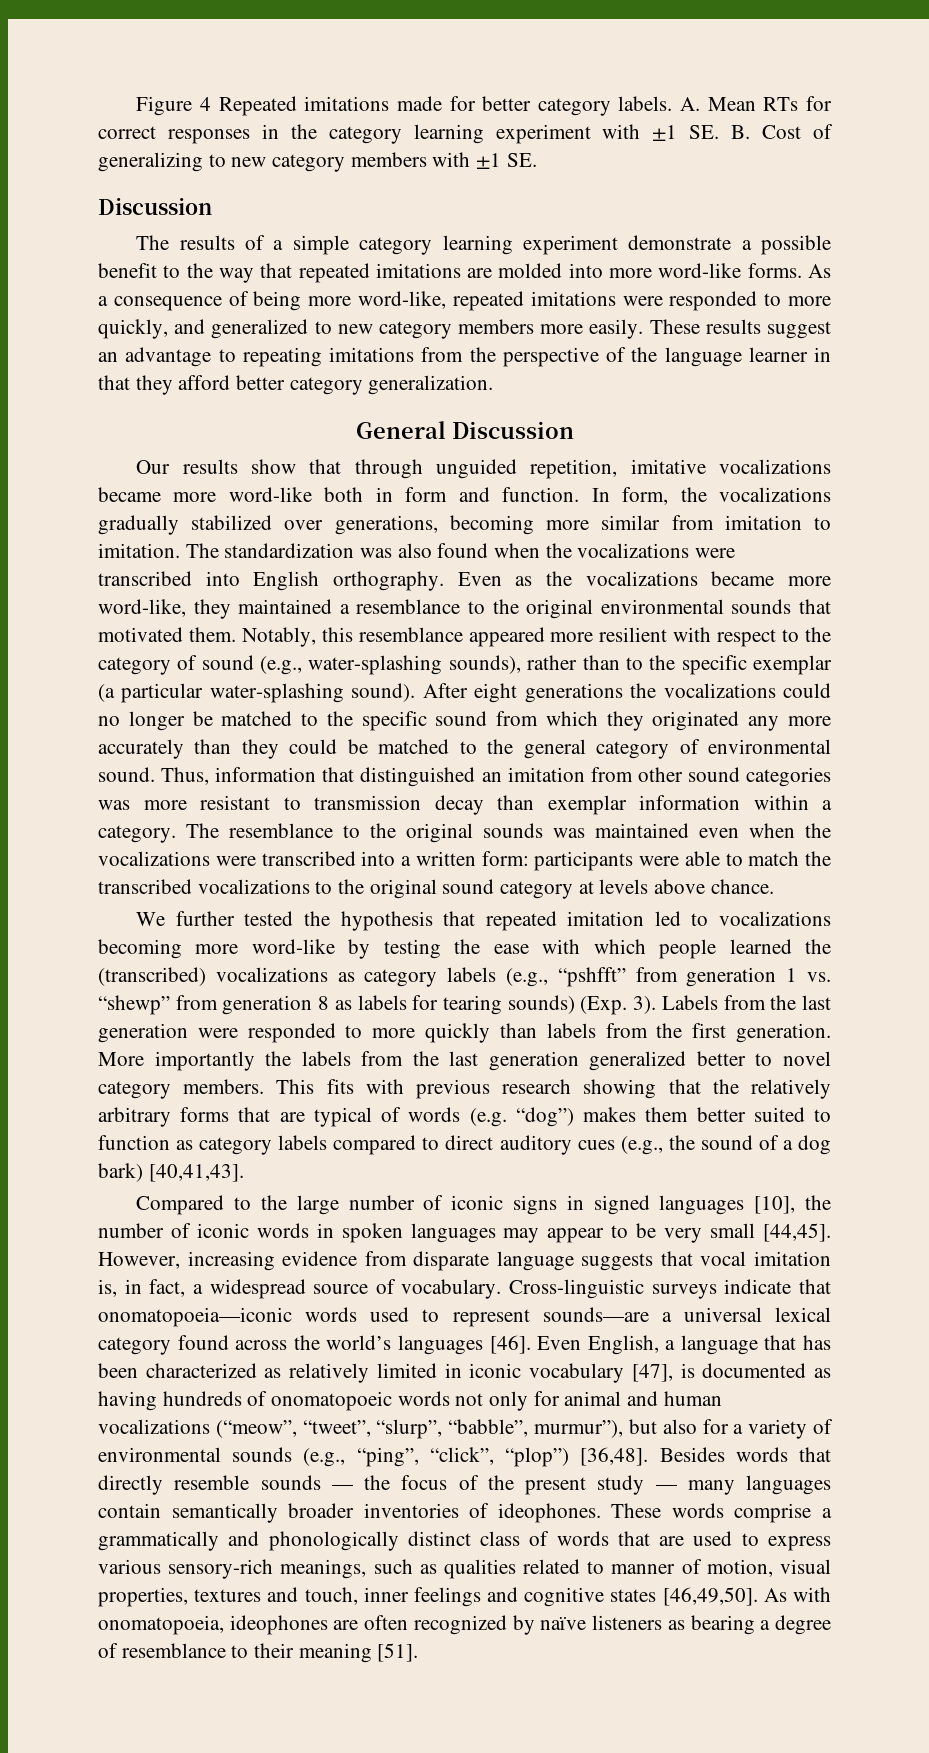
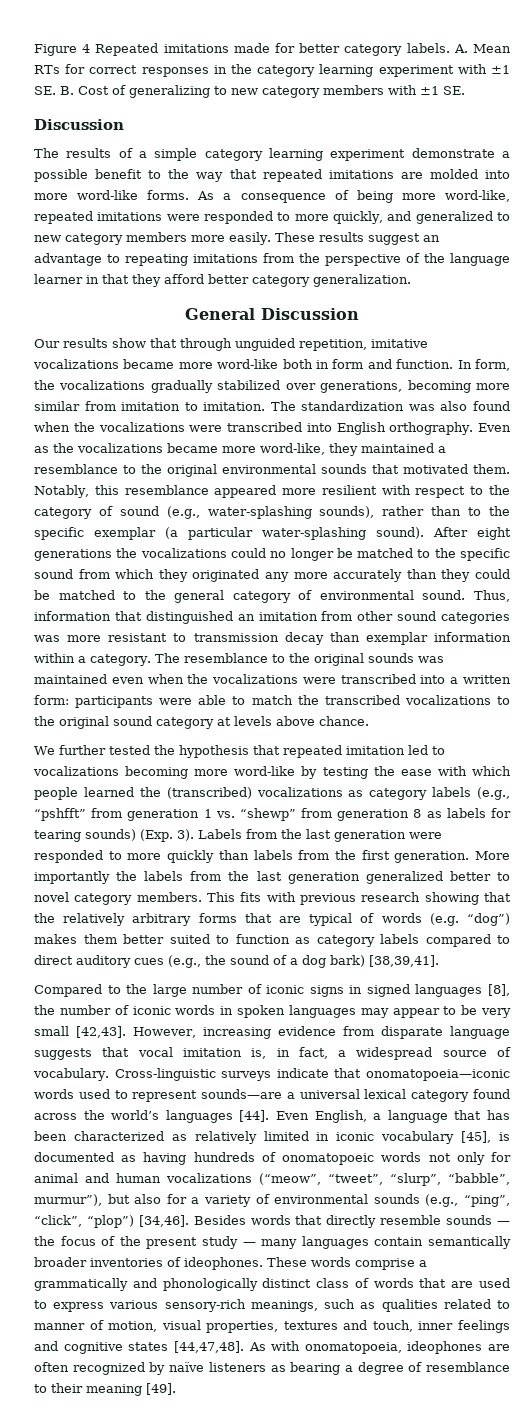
[148,1164,244,1182] [40,41,43]. -> [369,955,439,967] [38,39,41].
[754,1196,796,1214] [10], -> [488,984,511,996] [8],
[762,1223,831,1242] [44,45]. -> [76,1026,127,1038] [42,43].
[489,1335,531,1354] [46]. -> [239,1110,270,1122] [44].
[631,1364,673,1382] [47], -> [461,1131,492,1143] [45],
[580,1447,649,1466] [36,48]. -> [138,1215,189,1227] [34,46].
[662,1587,758,1606] [46,49,50]. -> [173,1341,244,1353] [44,47,48].
[377,1643,419,1662] [51]. -> [146,1383,176,1395] [49].

